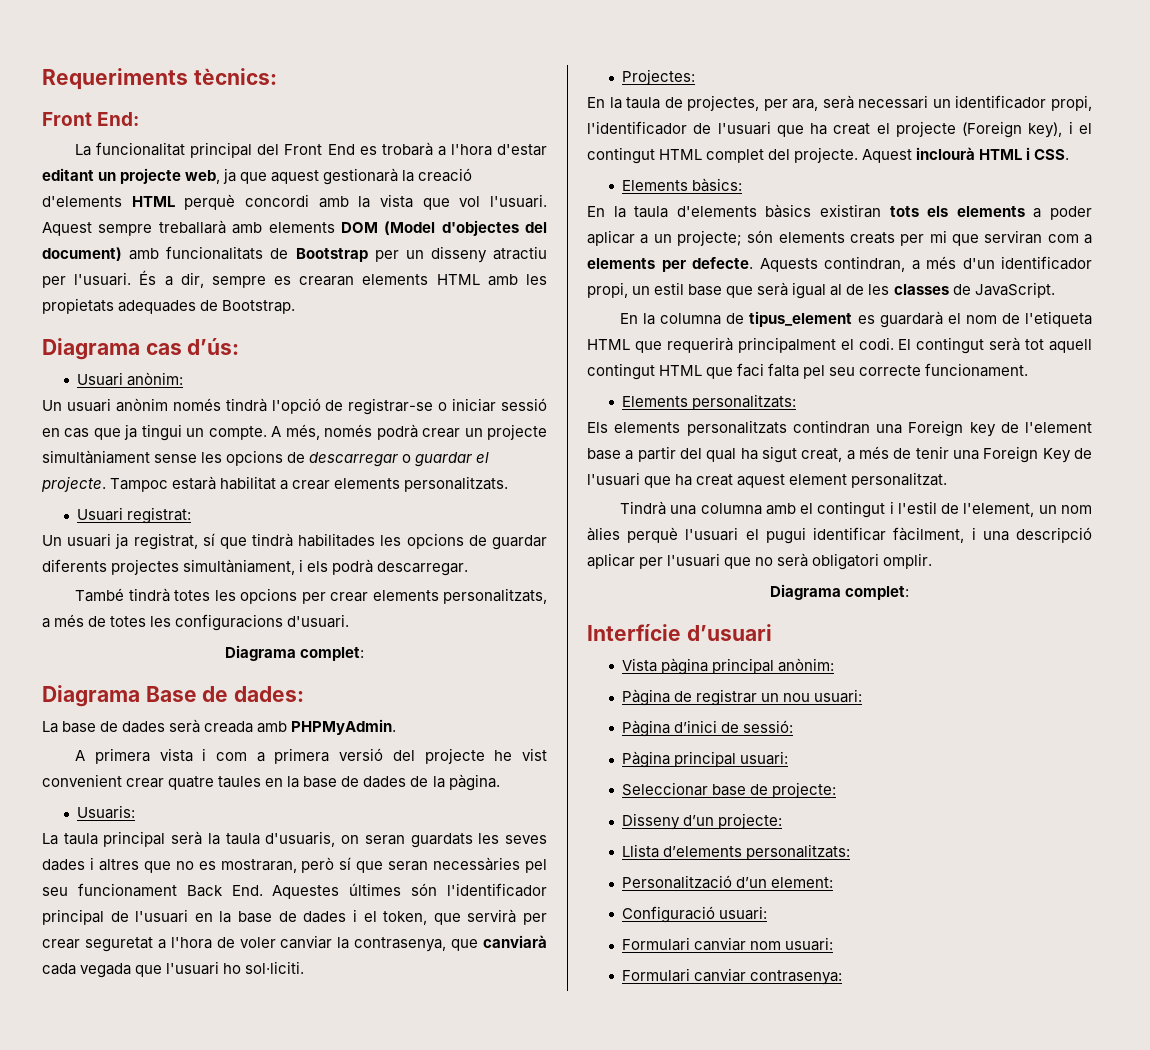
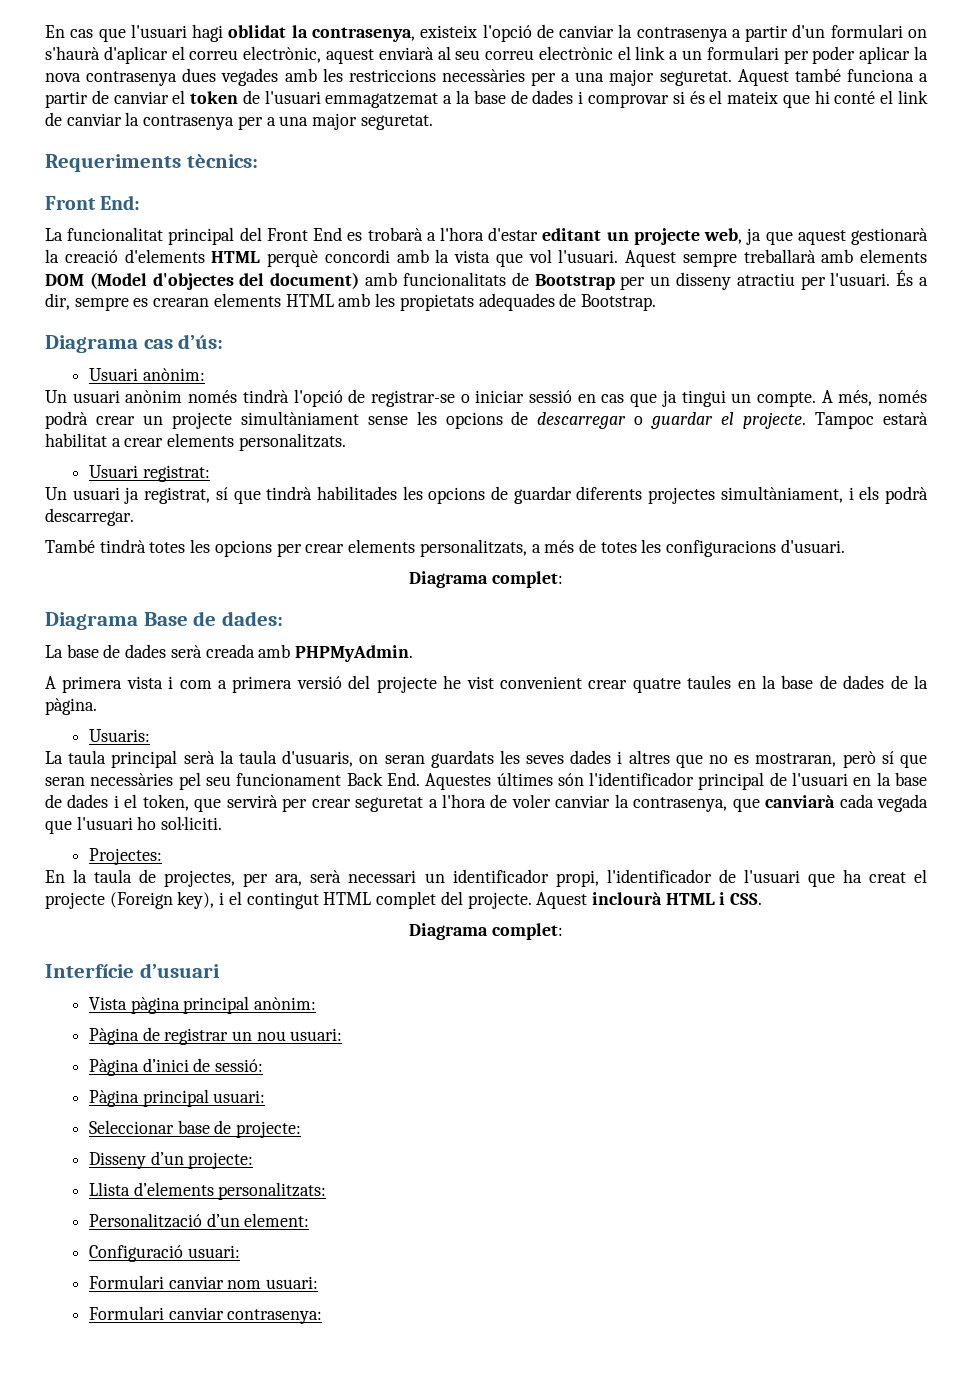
(42, 79) none -> [45,24,928,42] [45,46,928,64] [45,68,928,86] [45,90,928,108] [45,112,433,130] En cas que l'usuari hagi oblidat la contrasenya, existeix l'opció de canviar la contrasenya a partir d'un formulari on s'haurà d'aplicar el correu electrònic, aquest enviarà al seu correu electrònic el link a un formulari per poder aplicar la nova contrasenya dues vegades amb les restriccions necessàries per a una major seguretat. Aquest també funciona a partir de canviar el token de l'usuari emmagatzemat a la base de dades i comprovar si és el mateix que hi conté el link de canviar la contrasenya per a una major seguretat. //
[622,178,743,192] [587,204,1092,220] [587,230,1092,246] [587,256,1092,272] [587,282,1055,299] [620,311,1092,328] [587,337,1092,354] [587,363,1029,380] [622,394,797,410] [587,420,1092,437] [587,446,1092,463] [587,472,948,488] [620,501,1092,518] [587,527,1092,544] [587,553,933,570] // Elements bàsics: // En la taula d'elements bàsics existiran tots els elements a poder aplicar a un projecte; són elements creats per mi que serviran com a elements per defecte. Aquests contindran, a més d'un identificador propi, un estil base que serà igual al de les classes de JavaScript. // En la columna de tipus_element es guardarà el nom de l'etiqueta HTML que requerirà principalment el codi. El contingut serà tot aquell contingut HTML que faci falta pel seu correcte funcionament. // Elements personalitzats: // Els elements personalitzats contindran una Foreign key de l'element base a partir del qual ha sigut creat, a més de tenir una Foreign Key de l'usuari que ha creat aquest element personalitzat. // Tindrà una columna amb el contingut i l'estil de l'element, un nom àlies perquè l'usuari el pugui identificar fàcilment, i una descripció aplicar per l'usuari que no serà obligatori omplir. -> (763, 899) none

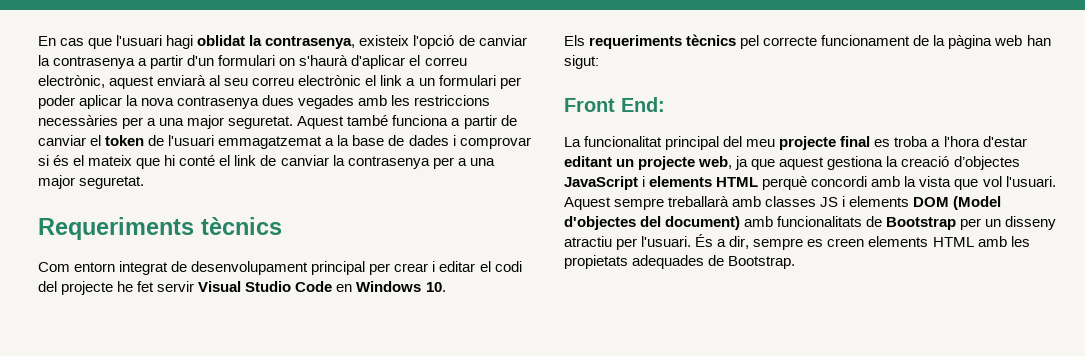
[186,154,258,168] tècnics: -> [201,217,282,235] [38,261,522,275] [38,281,446,295] [564,34,1051,49] [564,55,599,69] tècnics // Com entorn integrat de desenvolupament principal per crear i editar el codi del projecte he fet servir Visual Studio Code en Windows 10. // Els requeriments tècnics pel correcte funcionament de la pàgina web han sigut:
[266,227,423,241] Front End es trobarà -> [746,136,929,150] meu projecte final es troba
[850,228,928,245] gestionarà -> [827,156,884,170] gestiona
[124,249,205,263] d'elements -> [953,156,1020,170] [564,176,713,190] d’objectes JavaScript i elements
(854, 256) none -> [765,196,846,207] classes JS i
[153,298,210,307] crearan -> [827,238,865,247] creen
[45,334,224,353] [88,368,205,381] [45,389,928,407] [45,411,928,429] [45,433,346,451] [88,465,210,482] [45,486,929,504] [45,508,134,526] [45,539,845,557] [409,571,563,588] [45,611,283,630] [45,644,414,662] [45,675,928,693] [45,698,97,715] [88,729,150,742] [45,750,927,768] [45,772,927,790] [45,794,929,812] [45,816,223,834] [88,848,162,865] [45,869,927,887] [45,891,763,909] [409,923,563,940] [45,963,220,978] [88,996,317,1014] [88,1027,343,1045] [88,1058,264,1076] [88,1089,266,1107] [88,1120,302,1138] [88,1151,254,1169] [88,1182,327,1200] [88,1213,310,1228] [88,1245,240,1262] [88,1275,319,1289] [88,1306,323,1324] // Diagrama cas d’ús: // Usuari anònim: // Un usuari anònim només tindrà l'opció de registrar-se o iniciar sessió en cas que ja tingui un compte. A més, només podrà crear un projecte simultàniament sense les opcions de descarregar o guardar el projecte. Tampoc estarà habilitat a crear elements personalitzats. // Usuari registrat: // Un usuari ja registrat, sí que tindrà habilitades les opcions de guardar diferents projectes simultàniament, i els podrà descarregar. // També tindrà totes les opcions per crear elements personalitzats, a més de totes les configuracions d'usuari. // Diagrama complet: // Diagrama Base de dades: // La base de dades serà creada amb PHPMyAdmin. // A primera vista i com a primera versió del projecte he vist convenient crear quatre taules en la base de dades de la pàgina. // Usuaris: // La taula principal serà la taula d'usuaris, on seran guardats les seves dades i altres que no es mostraran, però sí que seran necessàries pel seu funcionament Back End. Aquestes últimes són l'identificador principal de l'usuari en la base de dades i el token, que servirà per crear seguretat a l'hora de voler canviar la contrasenya, que canviarà cada vegada que l'usuari ho sol·liciti. // Projectes: // En la taula de projectes, per ara, serà necessari un identificador propi, l'identificador de l'usuari que ha creat el projecte (Foreign key), i el contingut HTML complet del projecte. Aquest inclourà HTML i CSS. // Diagrama complet: // Interfície d’usuari // Vista pàgina principal anònim: // Pàgina de registrar un nou usuari: // Pàgina d’inici de sessió: // Pàgina principal usuari: // Seleccionar base de projecte: // Disseny d’un projecte: // Llista d’elements personalitzats: // Personalització d’un element: // Configuració usuari: // Formulari canviar nom usuari: // Formulari canviar contrasenya: -> (796, 262) none

